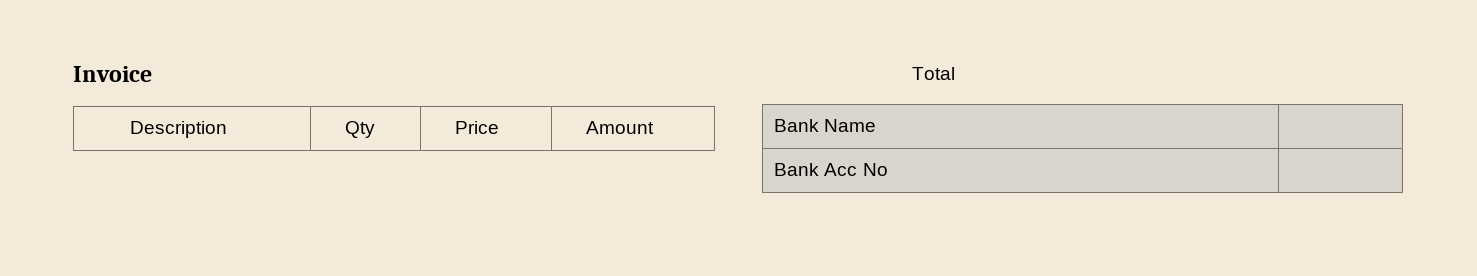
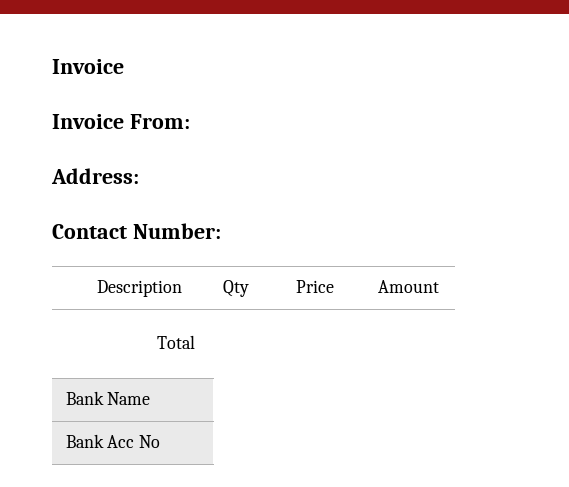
[73,66,152,82] Invoice -> [52,59,124,74] [52,114,190,129] [51,168,139,184] [52,223,221,239] Invoice // Invoice From: // Address: // Contact Number:

